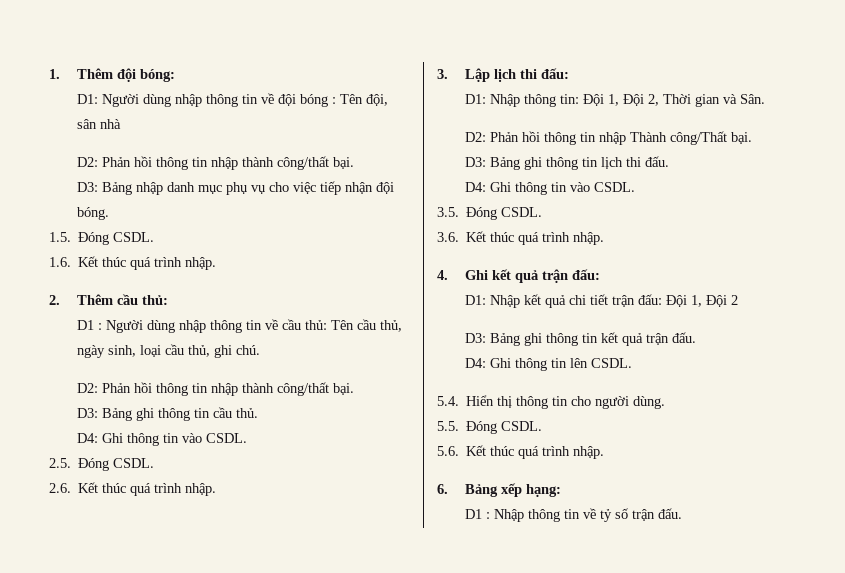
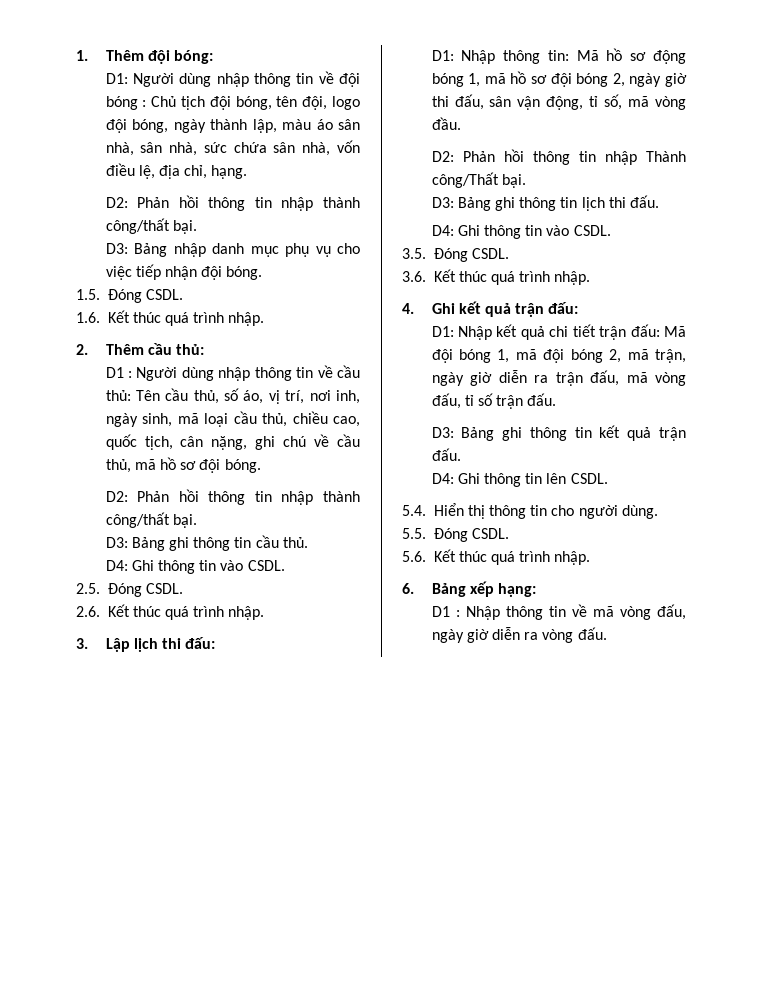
[340,94,389,106] [77,119,122,129] Tên đội, sân nhà -> [151,96,360,110] [105,119,360,133] [105,140,360,156] [105,163,248,179] Chủ tịch đội bóng, tên đội, logo đội bóng, ngày thành lập, màu áo sân nhà, sân nhà, sức chứa sân nhà, vốn điều lệ, địa chỉ, hạng.
(403, 326) none -> [224,388,360,404] số áo, vị trí, nơi inh,
(137, 351) none -> [177,413,199,424] mã
[214,345,261,358] ghi chú. -> [292,411,360,427] [105,434,360,450] [105,457,261,473] chiều cao, quốc tịch, cân nặng, ghi chú về cầu thủ, mã hồ sơ đội bóng.
[583,94,766,107] Đội 1, Đội 2, Thời gian và Sân. -> [576,48,686,64] [431,71,687,87] [431,94,686,110] [431,117,461,130] Mã hồ sơ động bóng 1, mã hồ sơ đội bóng 2, ngày giờ thi đấu, sân vận động, tỉ số, mã vòng đầu.
[666,295,739,307] Đội 1, Đội 2 -> [664,326,686,337] [431,349,686,363] [431,370,686,386] [431,393,557,409] Mã đội bóng 1, mã đội bóng 2, mã trận, ngày giờ diễn ra trận đấu, mã vòng đấu, tỉ số trận đấu.
[600,508,656,522] tỷ số trận -> [592,604,686,620] [431,627,574,643] mã vòng đấu, ngày giờ diễn ra vòng

